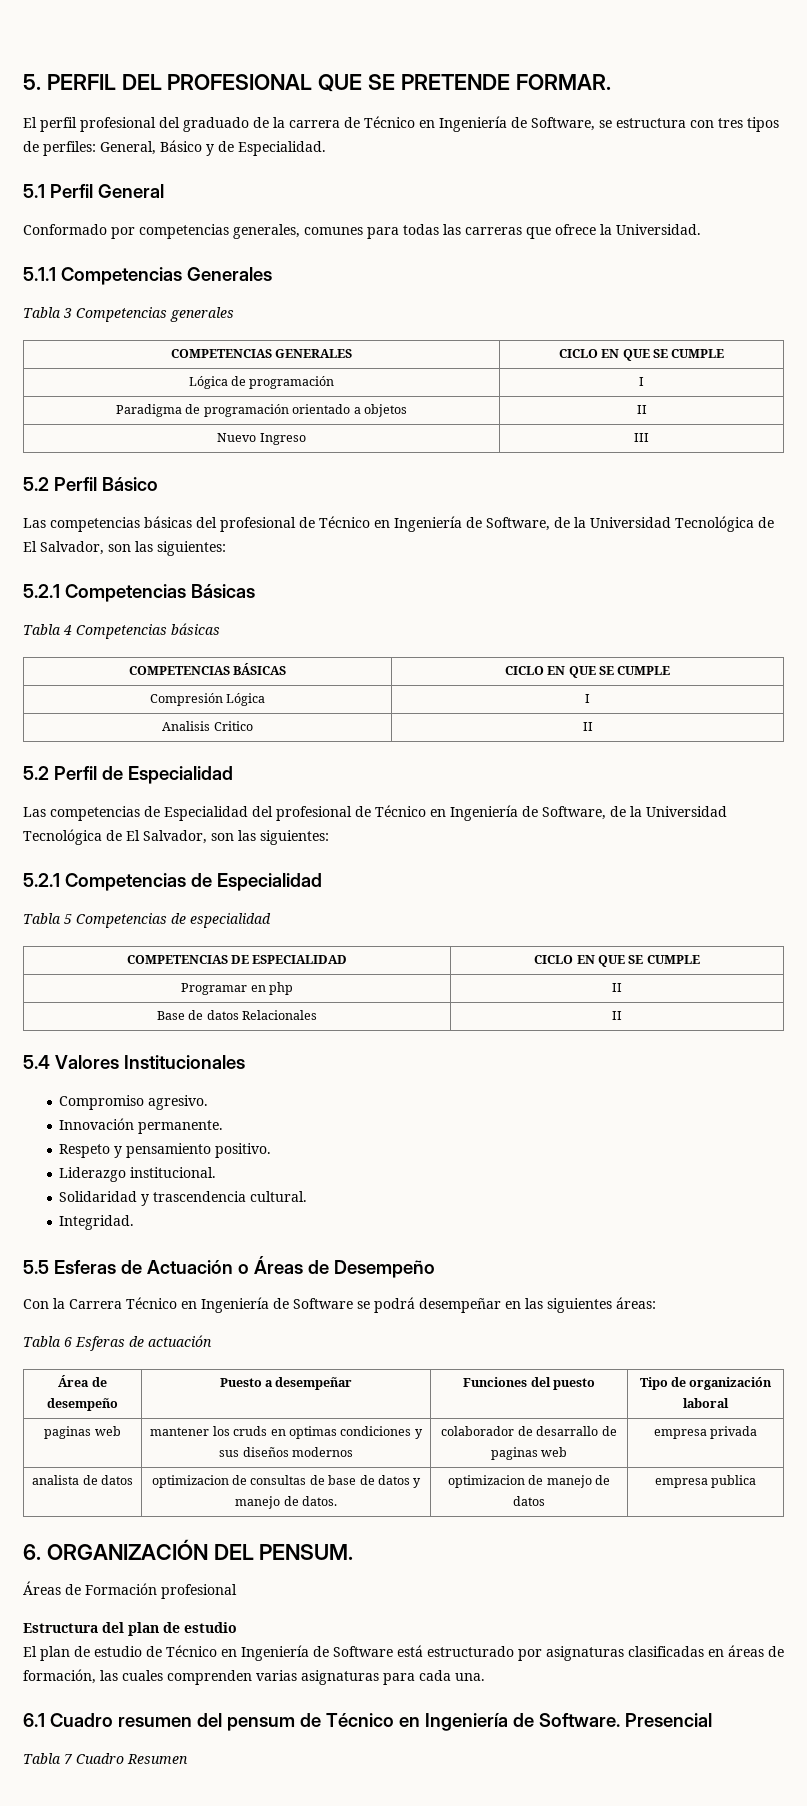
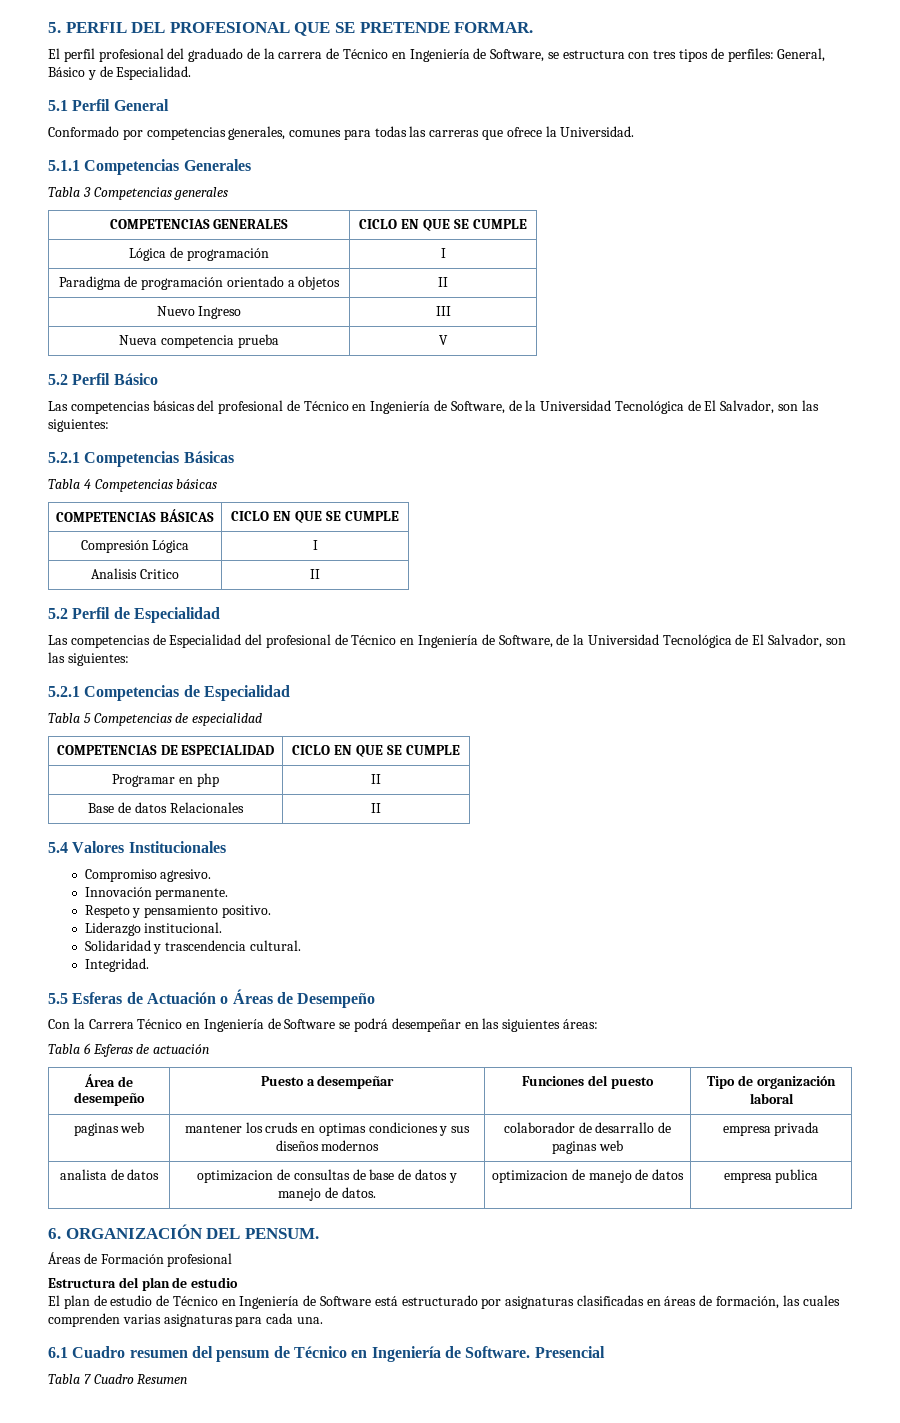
(649, 437) none -> [119,334,279,348] [439,335,448,345] // Nueva competencia prueba | V

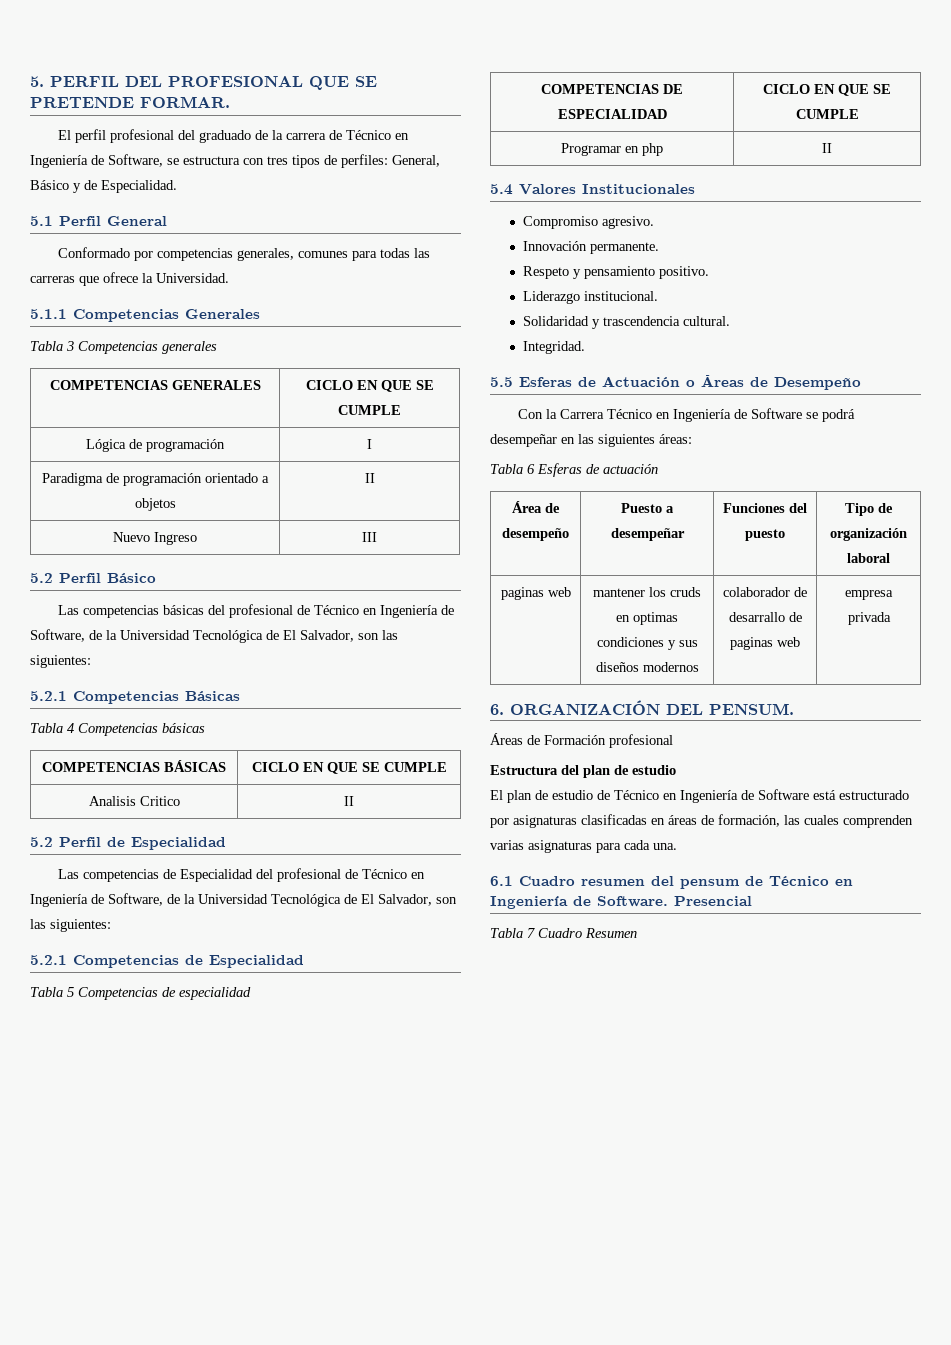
[119,334,279,348] [439,335,448,345] // Nueva competencia prueba | V -> (377, 537) none
[80,540,190,553] [312,540,318,550] // Compresión Lógica | I -> (447, 767) none
[88,802,244,813] [371,803,381,813] // Base de datos Relacionales | II -> (832, 148) none
[59,1169,160,1180] [197,1169,457,1183] [278,1187,376,1201] [491,1169,685,1183] [723,1169,819,1183] // analista de datos | optimizacion de consultas de base de datos y manejo de datos. | optimizacion de manejo de datos | empresa publica -> (891, 618) none

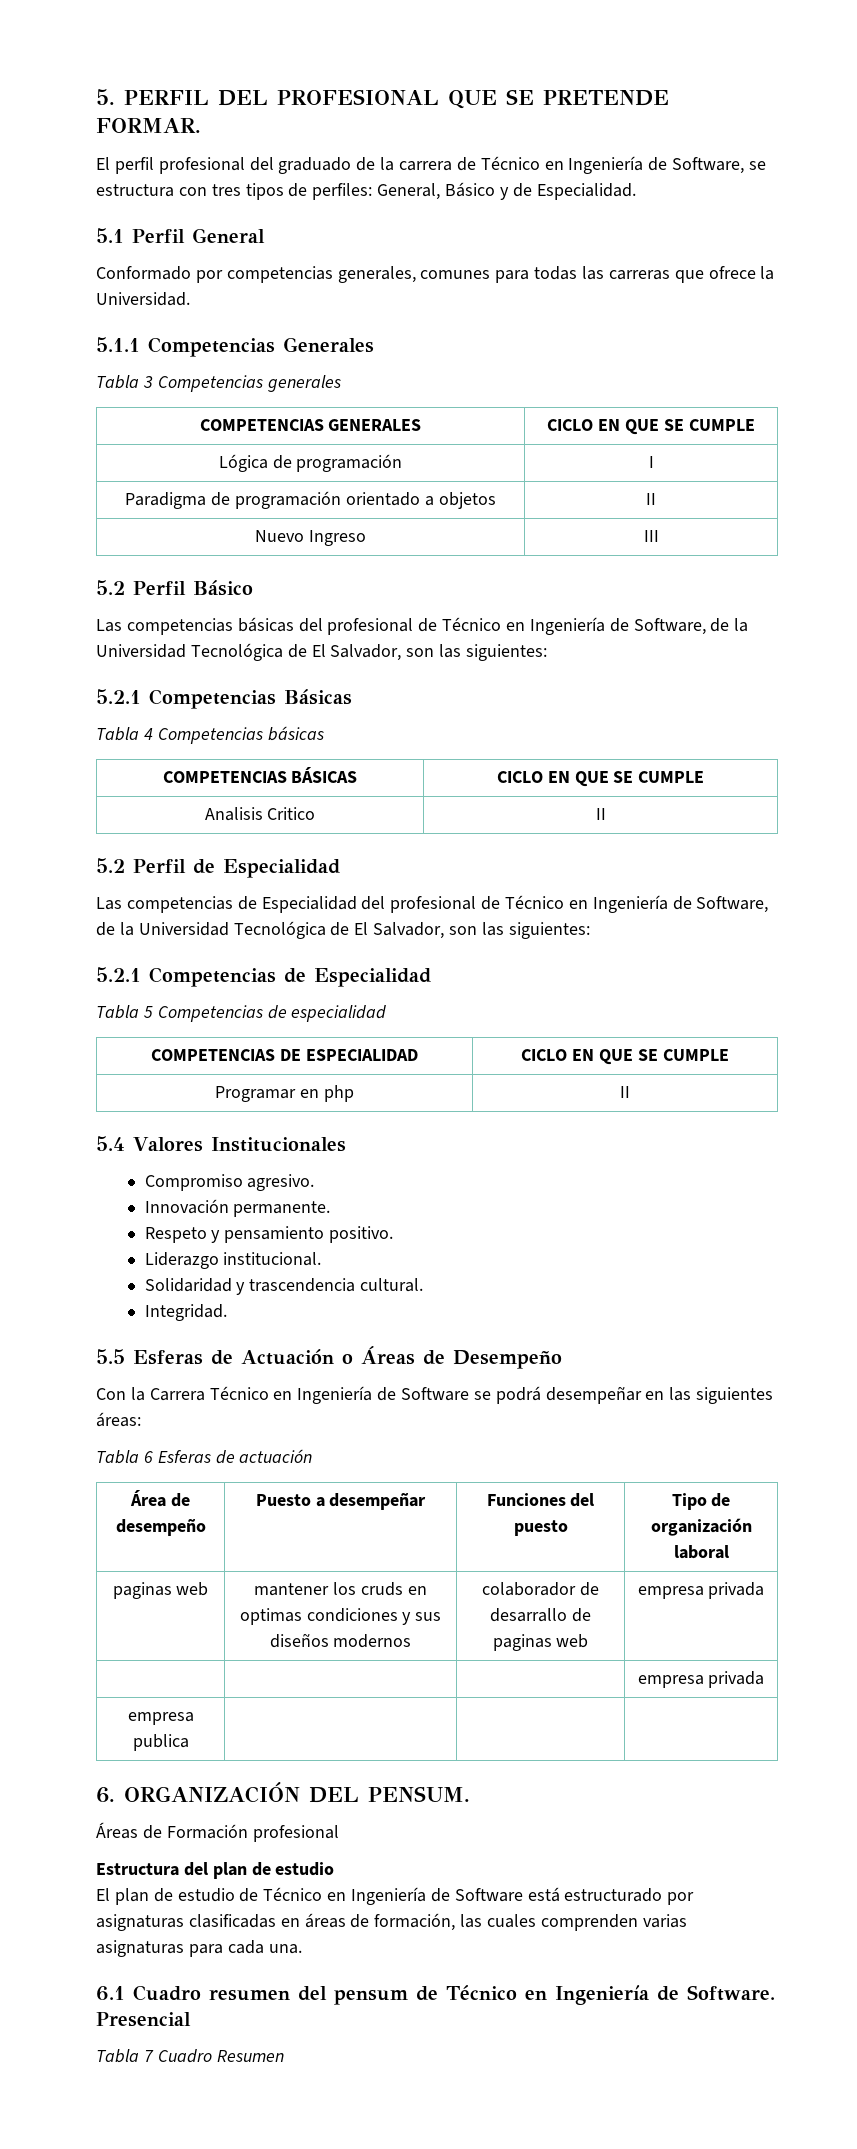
(891, 618) none -> [637,1671,765,1688] [127,1712,194,1725] [132,1734,189,1751] // | | | empresa privada // empresa publica | | |

